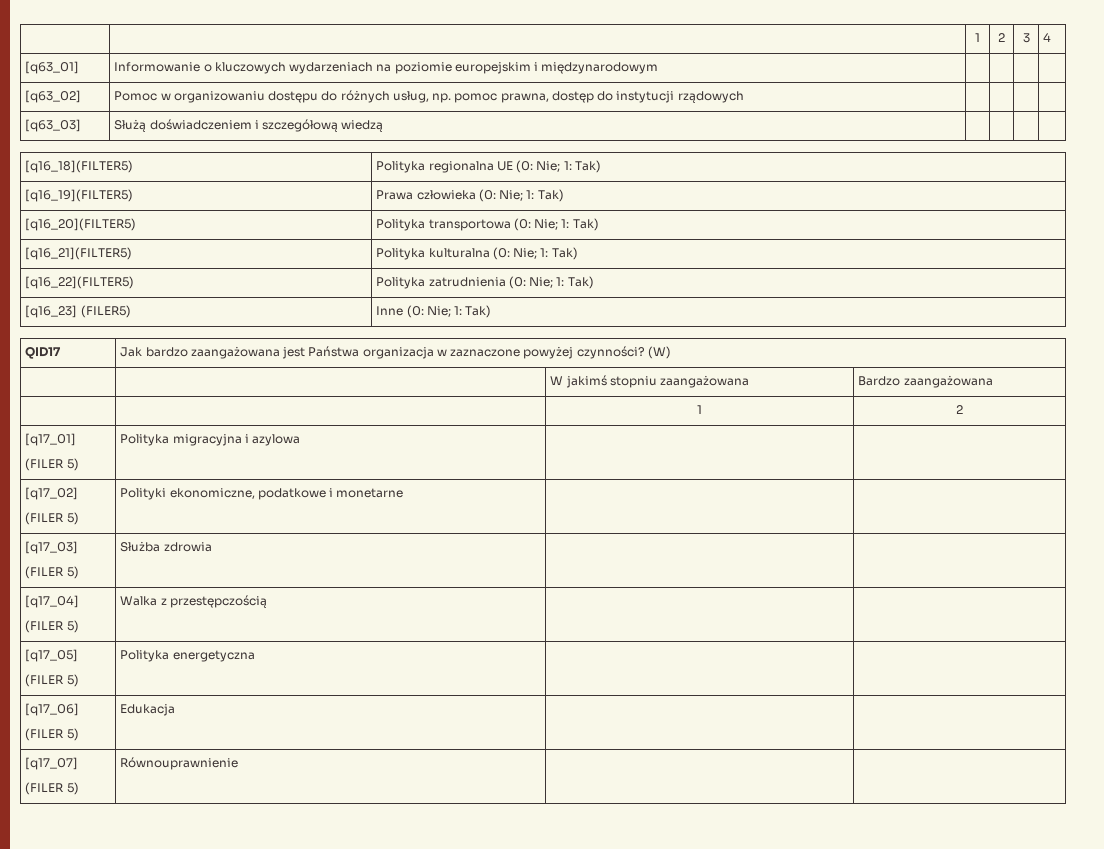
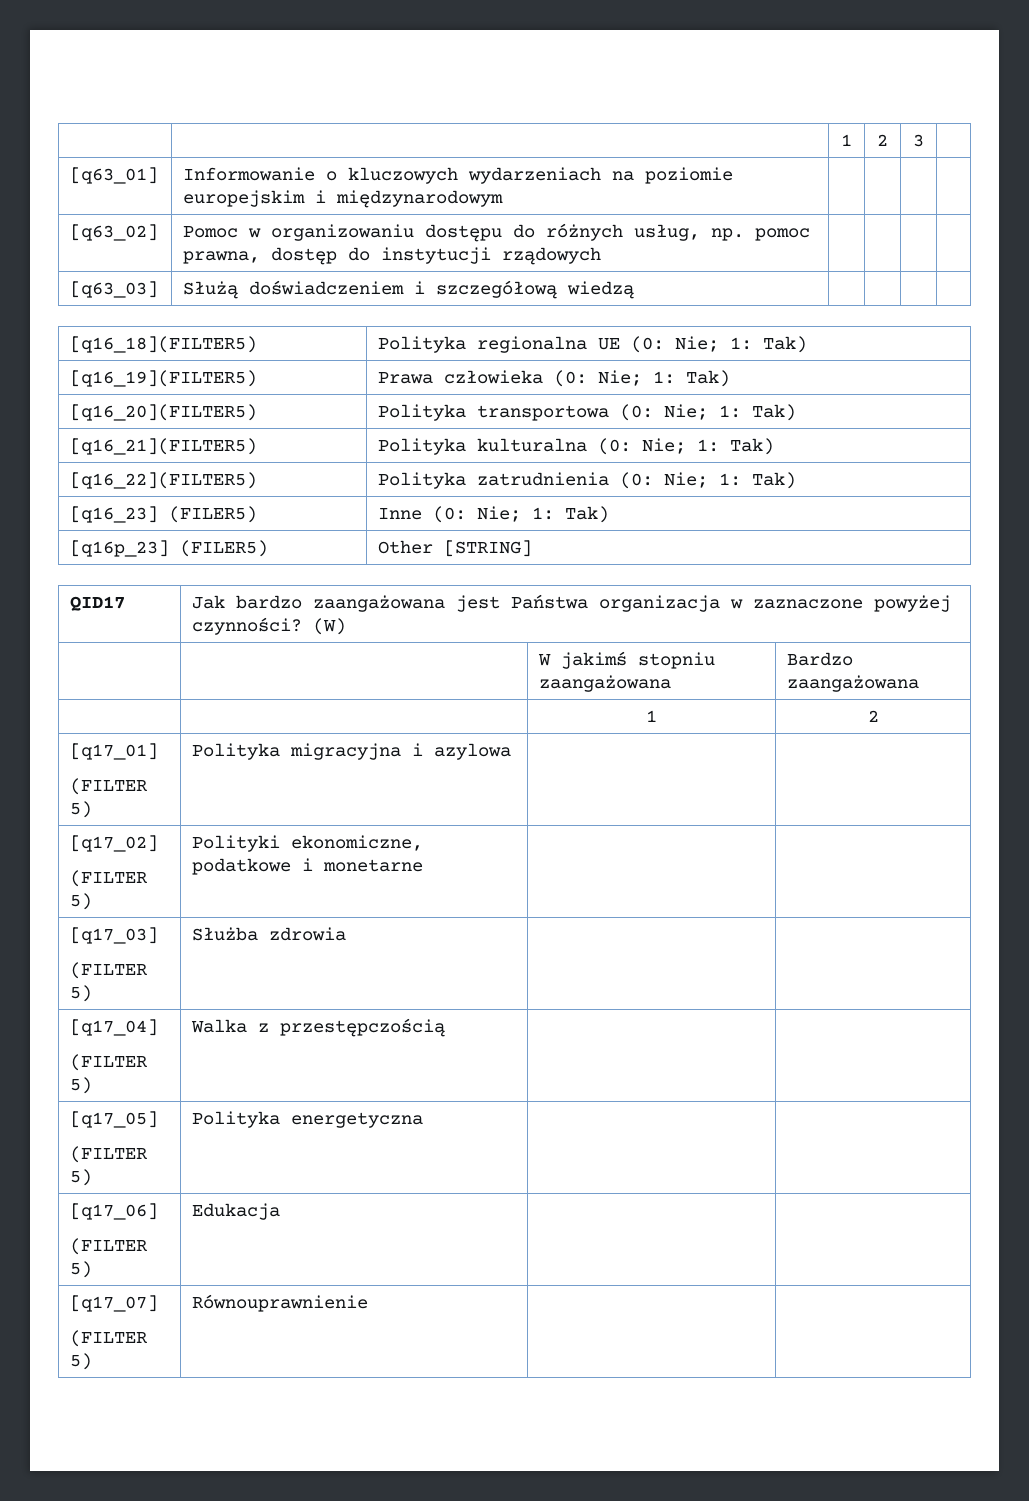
[1043,33,1052,42] 4 -> (924, 140) none
(492, 311) none -> [70,540,269,557] [378,540,533,557] // [q16p_23] (FILER5) | Other [STRING]
[25,458,65,471] (FILER -> [70,778,149,795] (FILTER
[25,512,65,525] (FILER -> [70,870,149,887] (FILTER
[25,566,65,579] (FILER -> [70,962,149,979] (FILTER
[25,620,65,633] (FILER -> [70,1054,149,1071] (FILTER
[25,674,65,687] (FILER -> [70,1146,149,1163] (FILTER
[25,728,65,741] (FILER -> [70,1238,149,1255] (FILTER
[25,782,65,795] (FILER -> [70,1330,149,1347] (FILTER

